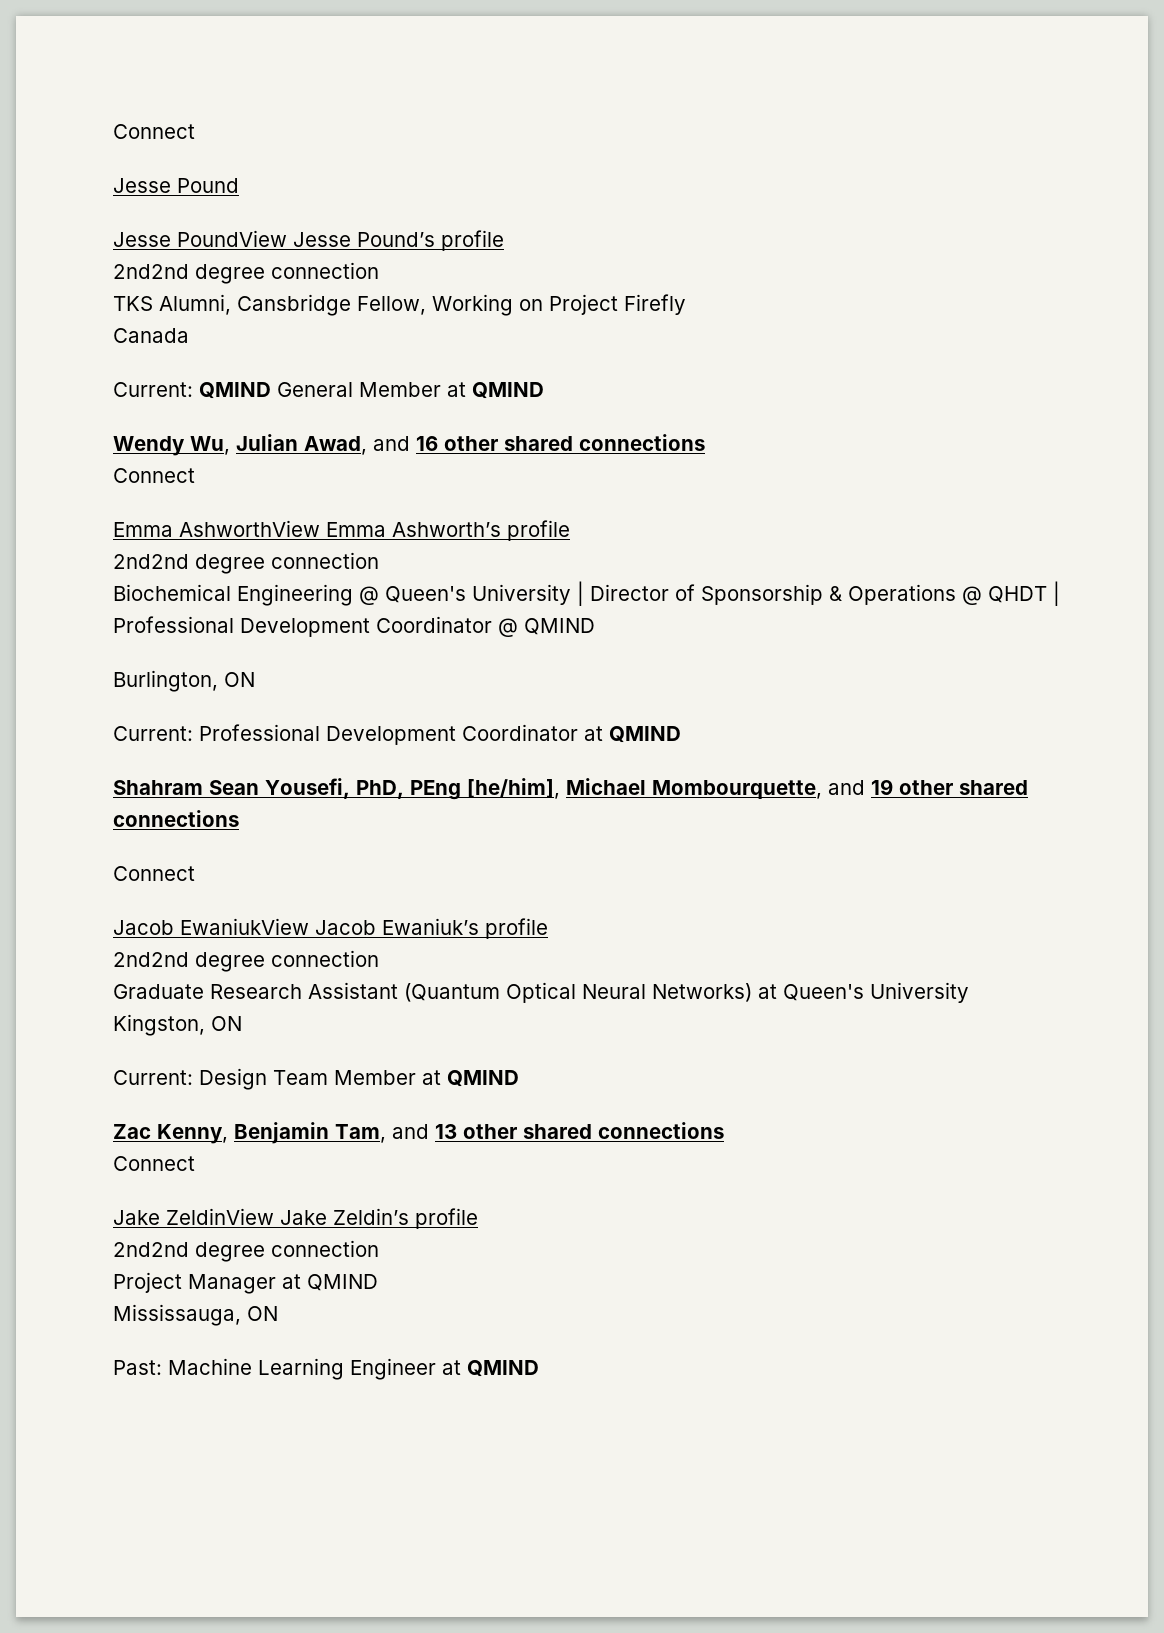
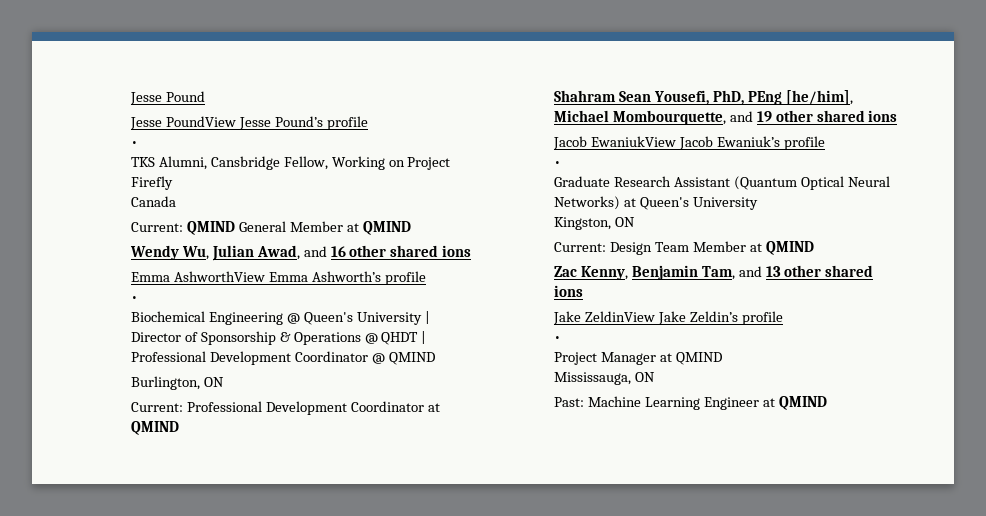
[112,124,195,139] Connect // -> (129, 98) none
[112,262,379,284] 2nd2nd degree connection -> [130,141,138,147] •
[578,434,705,451] [112,468,195,483] connections // Connect -> [442,245,472,257] ions
[112,552,379,574] 2nd2nd degree connection -> [130,296,138,302] •
[112,810,239,827] [112,866,195,881] connections // Connect -> [868,110,898,122] ions
[112,950,379,972] 2nd2nd degree connection -> [553,161,561,167] •
[597,1122,724,1139] [112,1156,195,1171] connections // Connect -> [553,285,583,297] ions
[112,1240,379,1262] 2nd2nd degree connection -> [553,336,561,342] •

